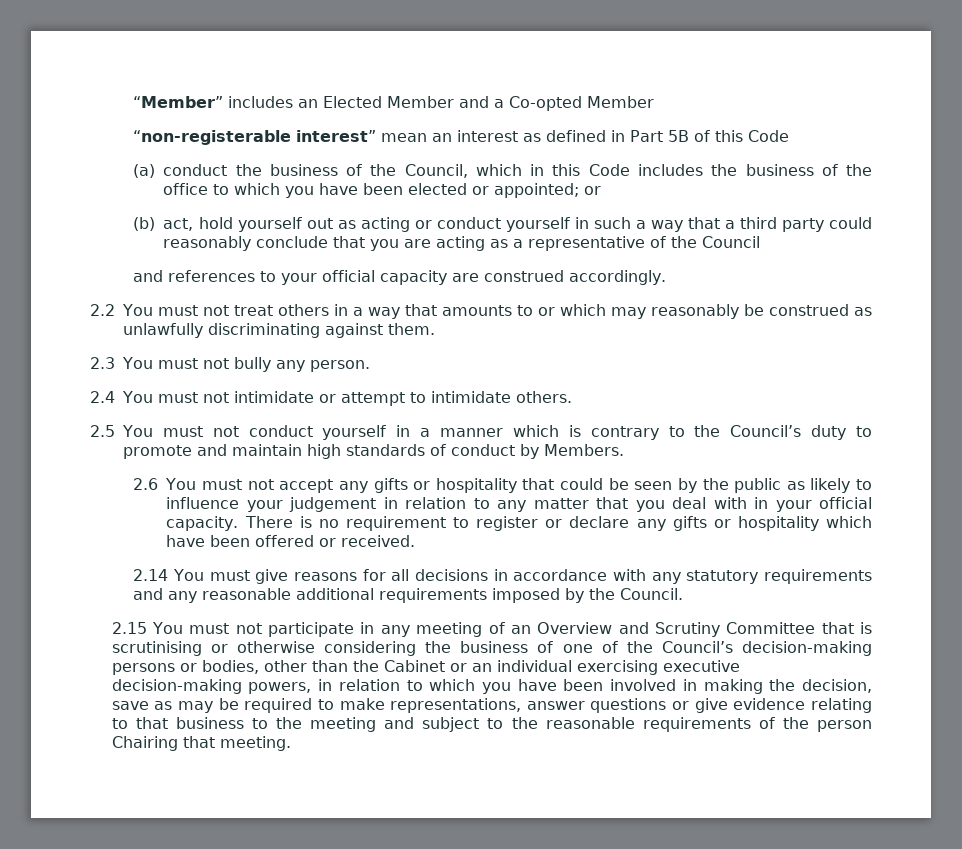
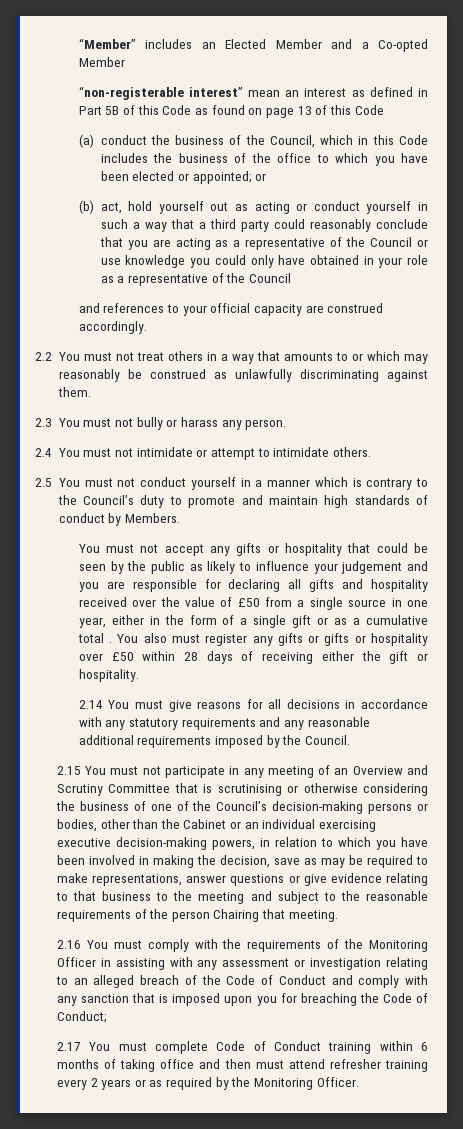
(790, 136) none -> [195,105,384,118] as found on page 13 of this Code
(761, 242) none -> [417,239,428,247] [100,255,428,268] [100,273,291,286] or use knowledge you could only have obtained in your role as a representative of the Council
(271, 364) none -> [166,417,218,427] or harass
[133,478,159,490] 2.6 -> (181, 518) none
[383,497,872,512] [166,516,872,531] [166,535,416,547] in relation to any matter that you deal with in your official capacity. There is no requirement to register or declare any gifts or hospitality which have been offered or received. -> [407,561,428,571] [78,579,428,592] [78,597,429,610] [78,615,429,628] [77,633,428,646] [78,651,428,664] [78,669,139,682] and you are responsible for declaring all gifts and hospitality received over the value of £50 from a single source in one year, either in the form of a single gift or as a cumulative total . You also must register any gifts or gifts or hospitality over £50 within 28 days of receiving either the gift or hospitality.
(291, 743) none -> [56,939,429,952] [56,957,429,970] [55,975,428,988] [56,993,429,1006] [56,1011,107,1023] [56,1041,428,1054] [56,1059,428,1072] [56,1077,359,1090] // 2.16 You must comply with the requirements of the Monitoring Officer in assisting with any assessment or investigation relating to an alleged breach of the Code of Conduct and comply with any sanction that is imposed upon you for breaching the Code of Conduct; // 2.17 You must complete Code of Conduct training within 6 months of taking office and then must attend refresher training every 2 years or as required by the Monitoring Officer.

